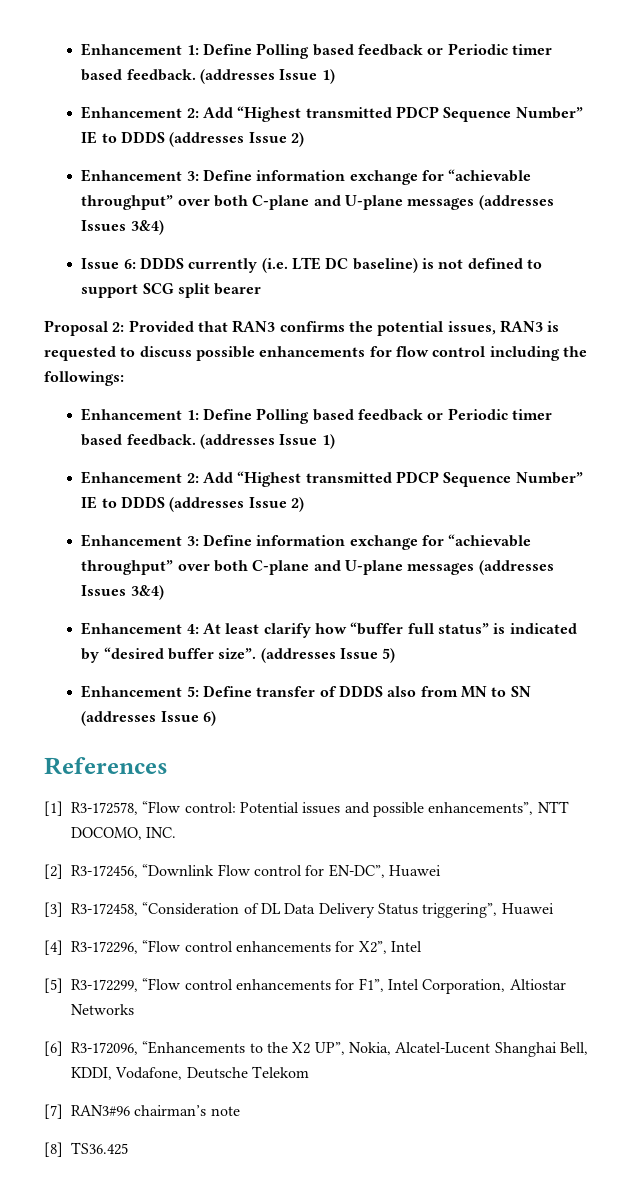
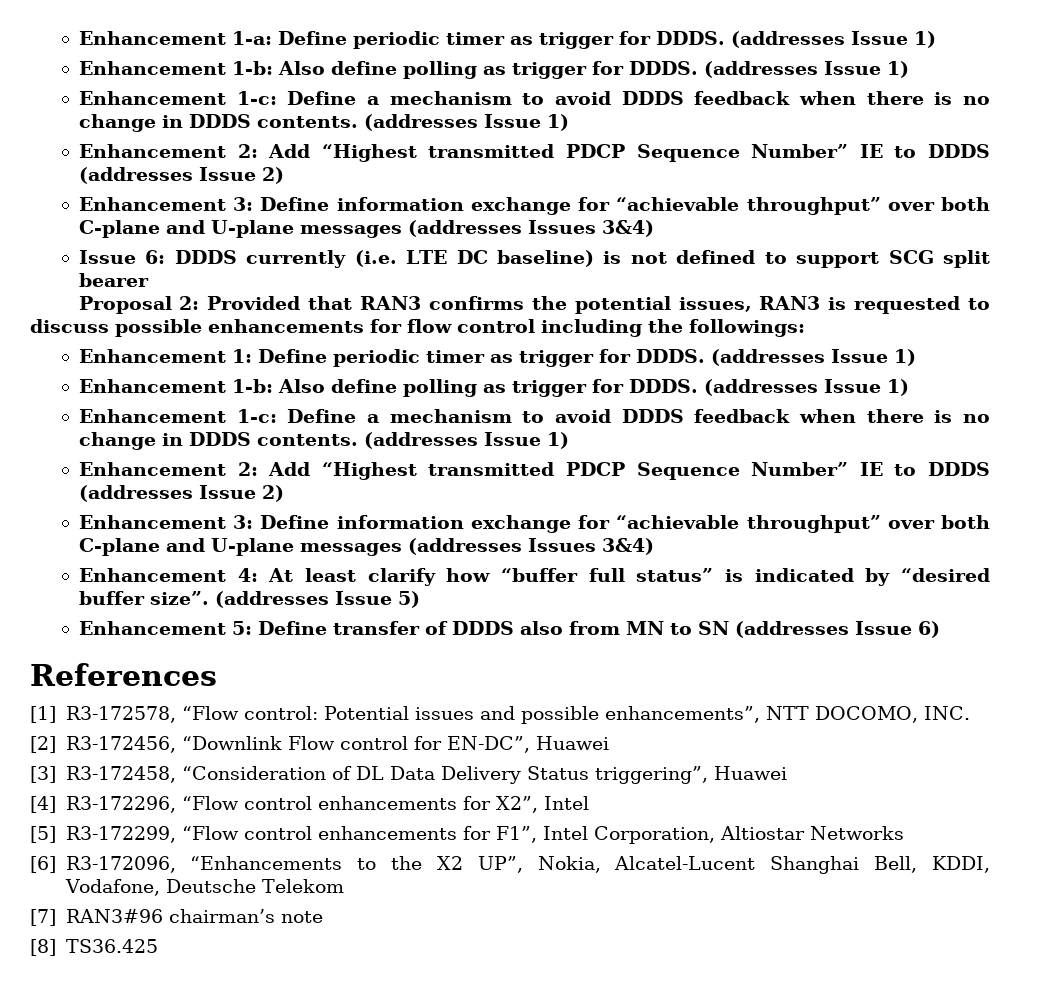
[81,43,552,59] [81,69,196,81] Enhancement 1: Define Polling based feedback or Periodic timer based feedback. -> [78,31,936,49] [78,61,909,79] [78,91,990,105] [78,114,358,132] Enhancement 1-a: Define periodic timer as trigger for DDDS. (addresses Issue 1) // Enhancement 1-b: Also define polling as trigger for DDDS. (addresses Issue 1) // Enhancement 1-c: Define a mechanism to avoid DDDS feedback when there is no change in DDDS contents.
[256,408,552,424] [81,434,196,446] Polling based feedback or Periodic timer based feedback. -> [332,349,916,367] [78,379,909,397] [78,409,990,423] [78,432,358,450] periodic timer as trigger for DDDS. (addresses Issue 1) // Enhancement 1-b: Also define polling as trigger for DDDS. (addresses Issue 1) // Enhancement 1-c: Define a mechanism to avoid DDDS feedback when there is no change in DDDS contents.

